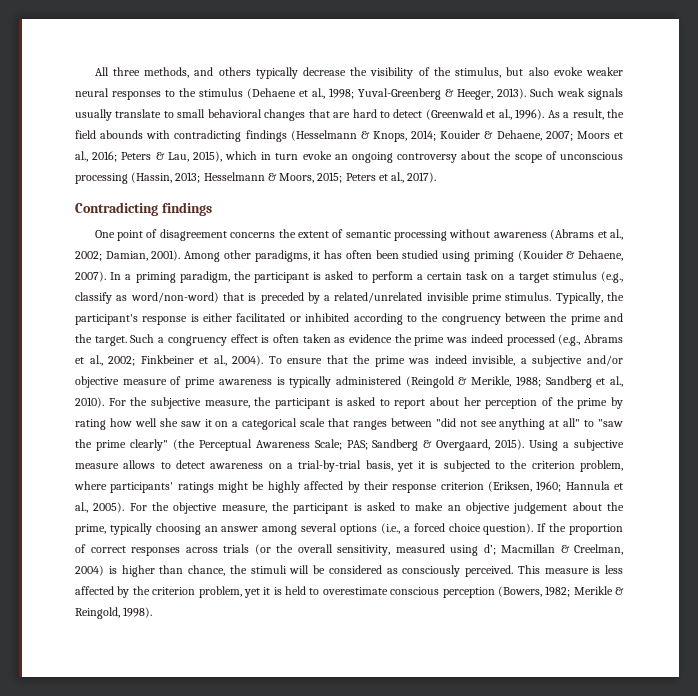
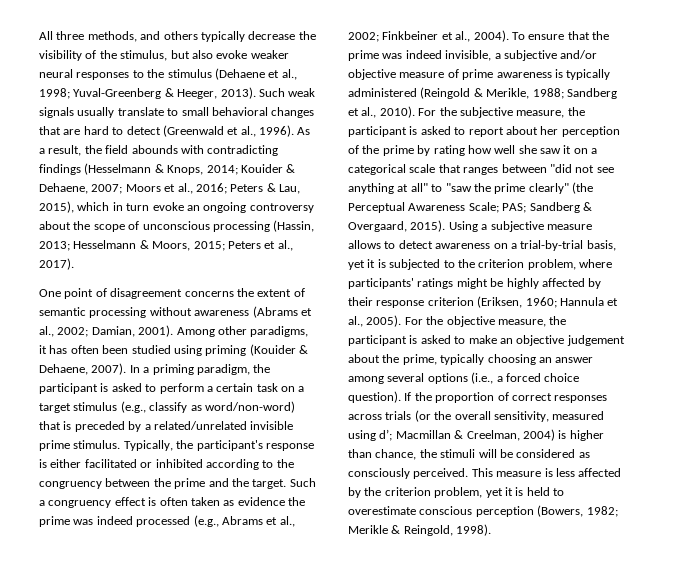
[75,202,212,216] // Contradicting findings -> (74, 264) none

